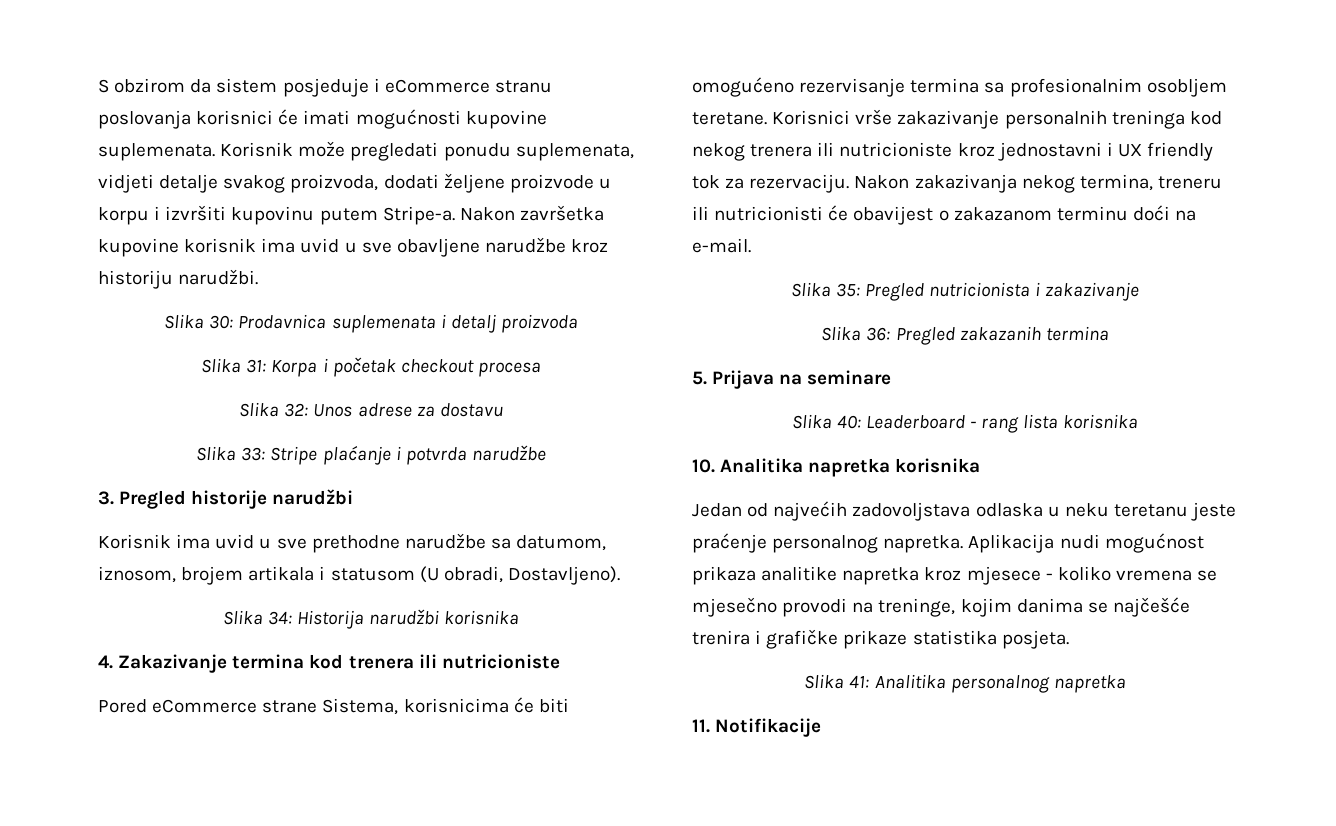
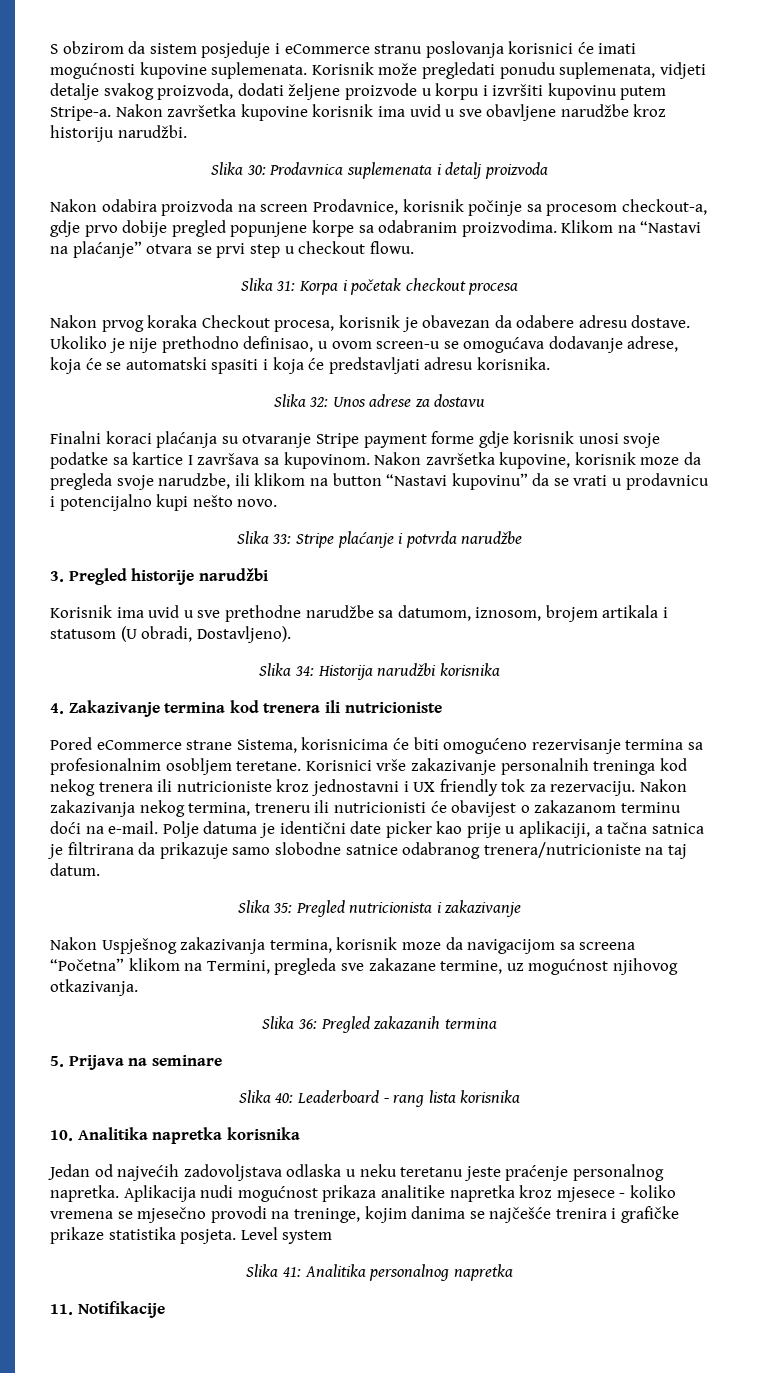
(578, 323) none -> [50,199,707,216] [50,220,702,237] [50,241,414,258] // Nakon odabira proizvoda na screen Prodavnice, korisnik počinje sa procesom checkout-a, gdje prvo dobije pregled popunjene korpe sa odabranim proizvodima. Klikom na “Nastavi na plaćanje” otvara se prvi step u checkout flowu.
(541, 369) none -> [50,315,691,332] [50,336,679,353] [50,357,550,374] // Nakon prvog koraka Checkout procesa, korisnik je obavezan da odabere adresu dostave. Ukoliko je nije prethodno definisao, u ovom screen-u se omogućava dodavanje adrese, koja će se automatski spasiti i koja će predstavljati adresu korisnika.
(503, 410) none -> [50,431,661,448] [50,452,702,469] [50,473,709,490] [50,494,278,511] // Finalni koraci plaćanja su otvaranje Stripe payment forme gdje korisnik unosi svoje podatke sa kartice I završava sa kupovinom. Nakon završetka kupovine, korisnik moze da pregleda svoje narudzbe, ili klikom na button “Nastavi kupovinu” da se vrati u prodavnicu i potencijalno kupi nešto novo.
(751, 245) none -> [162,821,704,838] [47,842,687,859] [50,863,100,876] Polje datuma je identični date picker kao prije u aplikaciji, a tačna satnica je filtrirana da prikazuje samo slobodne satnice odabranog trenera/nutricioniste na taj datum.
(1140, 291) none -> [50,937,636,954] [50,958,678,975] [50,979,138,996] // Nakon Uspješnog zakazivanja termina, korisnik moze da navigacijom sa screena “Početna” klikom na Termini, pregleda sve zakazane termine, uz mogućnost njihovog otkazivanja.
(1069, 639) none -> [240,1227,333,1244] Level system

